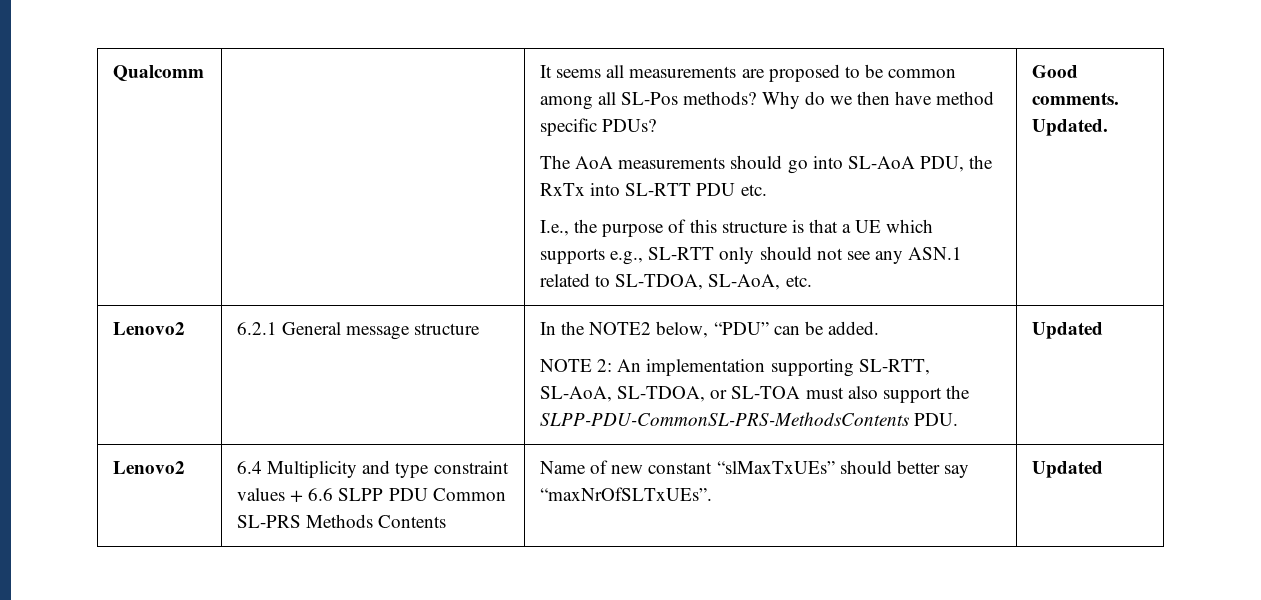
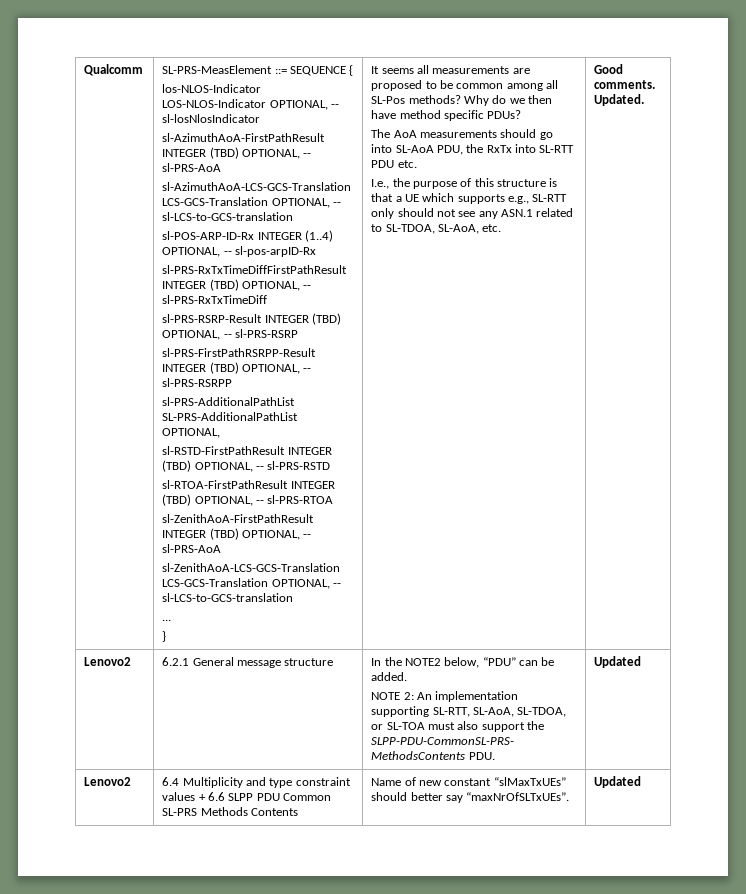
(205, 73) none -> [162,65,354,76] [162,84,262,93] [162,99,339,110] [162,114,261,123] [162,133,326,142] [162,147,312,159] [162,163,222,172] [162,182,352,191] [162,197,341,208] [162,212,294,221] [162,230,333,242] [162,246,316,257] [162,265,348,274] [162,279,312,291] [162,295,268,304] [162,313,341,325] [162,329,298,340] [162,348,317,357] [162,362,312,374] [162,378,233,387] [162,397,296,406] [162,412,299,421] [162,428,221,438] [162,446,332,455] [162,460,331,472] [162,480,335,489] [162,494,334,506] [162,514,315,523] [162,528,312,540] [162,544,222,553] [162,563,341,572] [162,578,341,589] [162,593,294,602] [162,619,172,621] [162,631,167,642] SL-PRS-MeasElement ::= SEQUENCE { // los-NLOS-Indicator LOS-NLOS-Indicator OPTIONAL, -- sl-losNlosIndicator // sl-AzimuthAoA-FirstPathResult INTEGER (TBD) OPTIONAL, -- sl-PRS-AoA // sl-AzimuthAoA-LCS-GCS-Translation LCS-GCS-Translation OPTIONAL, -- sl-LCS-to-GCS-translation // sl-POS-ARP-ID-Rx INTEGER (1..4) OPTIONAL, -- sl-pos-arpID-Rx // sl-PRS-RxTxTimeDiffFirstPathResult INTEGER (TBD) OPTIONAL, -- sl-PRS-RxTxTimeDiff // sl-PRS-RSRP-Result INTEGER (TBD) OPTIONAL, -- sl-PRS-RSRP // sl-PRS-FirstPathRSRPP-Result INTEGER (TBD) OPTIONAL, -- sl-PRS-RSRPP // sl-PRS-AdditionalPathList SL-PRS-AdditionalPathList OPTIONAL, // sl-RSTD-FirstPathResult INTEGER (TBD) OPTIONAL, -- sl-PRS-RSTD // sl-RTOA-FirstPathResult INTEGER (TBD) OPTIONAL, -- sl-PRS-RTOA // sl-ZenithAoA-FirstPathResult INTEGER (TBD) OPTIONAL, -- sl-PRS-AoA // sl-ZenithAoA-LCS-GCS-Translation LCS-GCS-Translation OPTIONAL, -- sl-LCS-to-GCS-translation // ... // }

